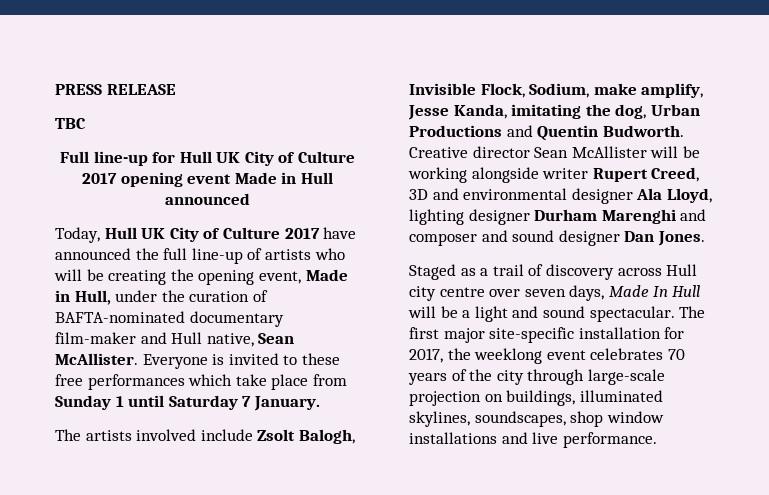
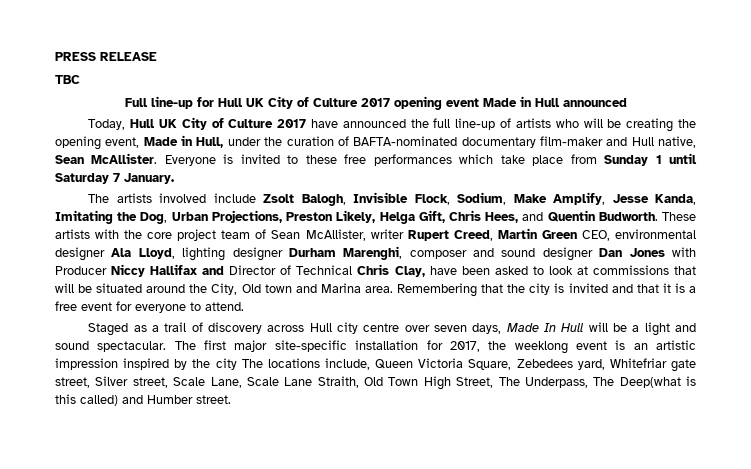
[593,83,704,98] [408,104,700,120] [409,125,684,141] [409,146,700,158] [408,167,700,183] [409,188,459,200] make amplify, Jesse Kanda, imitating the dog, Urban Productions and Quentin Budworth. Creative director Sean McAllister will be working alongside writer Rupert Creed, 3D and -> [513,192,696,205] [55,210,696,224] [55,228,610,241] Make Amplify, Jesse Kanda, Imitating the Dog, Urban Projections, Preston Likely, Helga Gift, Chris Hees, and Quentin Budworth. These artists with the core project team of Sean McAllister, writer Rupert Creed, Martin Green CEO,
[601,209,707,224] Marenghi and -> [343,246,403,260] Marenghi,
[657,231,705,246] Jones. -> [629,247,696,257] [55,264,696,277] [55,283,696,297] [55,301,244,313] Jones with Producer Niccy Hallifax and Director of Technical Chris Clay, have been asked to look at commissions that will be situated around the City, Old town and Marina area. Remembering that the city is invited and that it is a free event for everyone to attend.
[590,348,685,360] [408,369,665,385] [409,390,663,406] [409,411,664,427] [409,432,657,448] celebrates 70 years of the city through large-scale projection on buildings, illuminated skylines, soundscapes, shop window installations and live performance. -> [615,340,696,350] [55,358,696,372] [55,376,696,390] [55,394,231,406] is an artistic impression inspired by the city The locations include, Queen Victoria Square, Zebedees yard, Whitefriar gate street, Silver street, Scale Lane, Scale Lane Straith, Old Town High Street, The Underpass, The Deep(what is this called) and Humber street.

